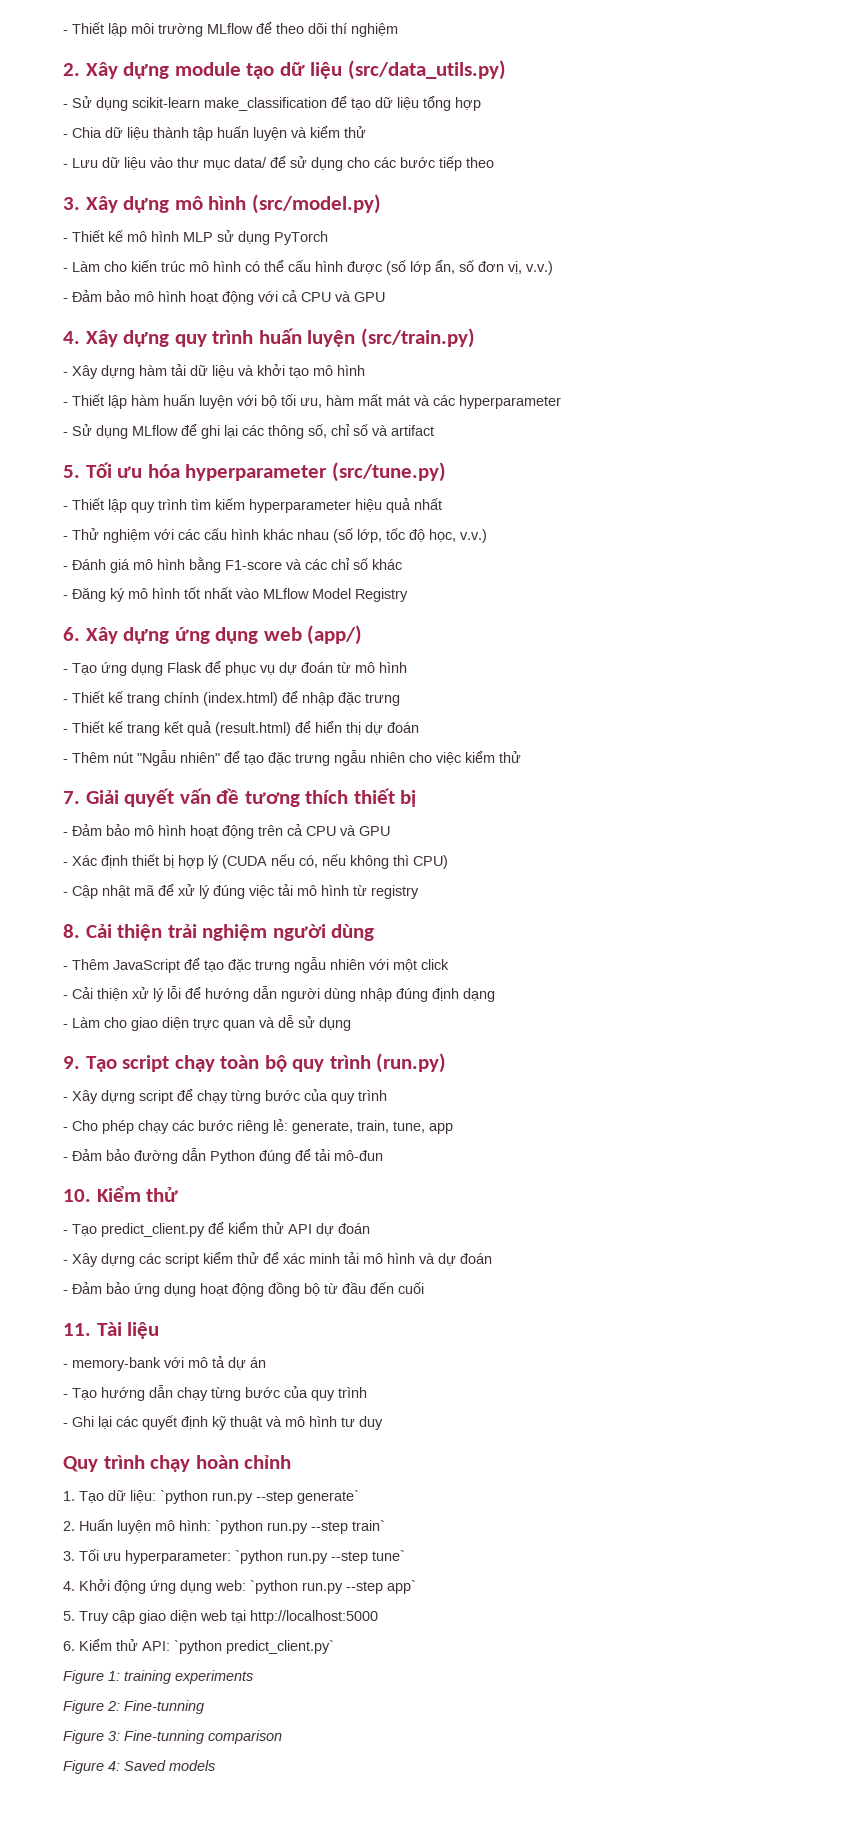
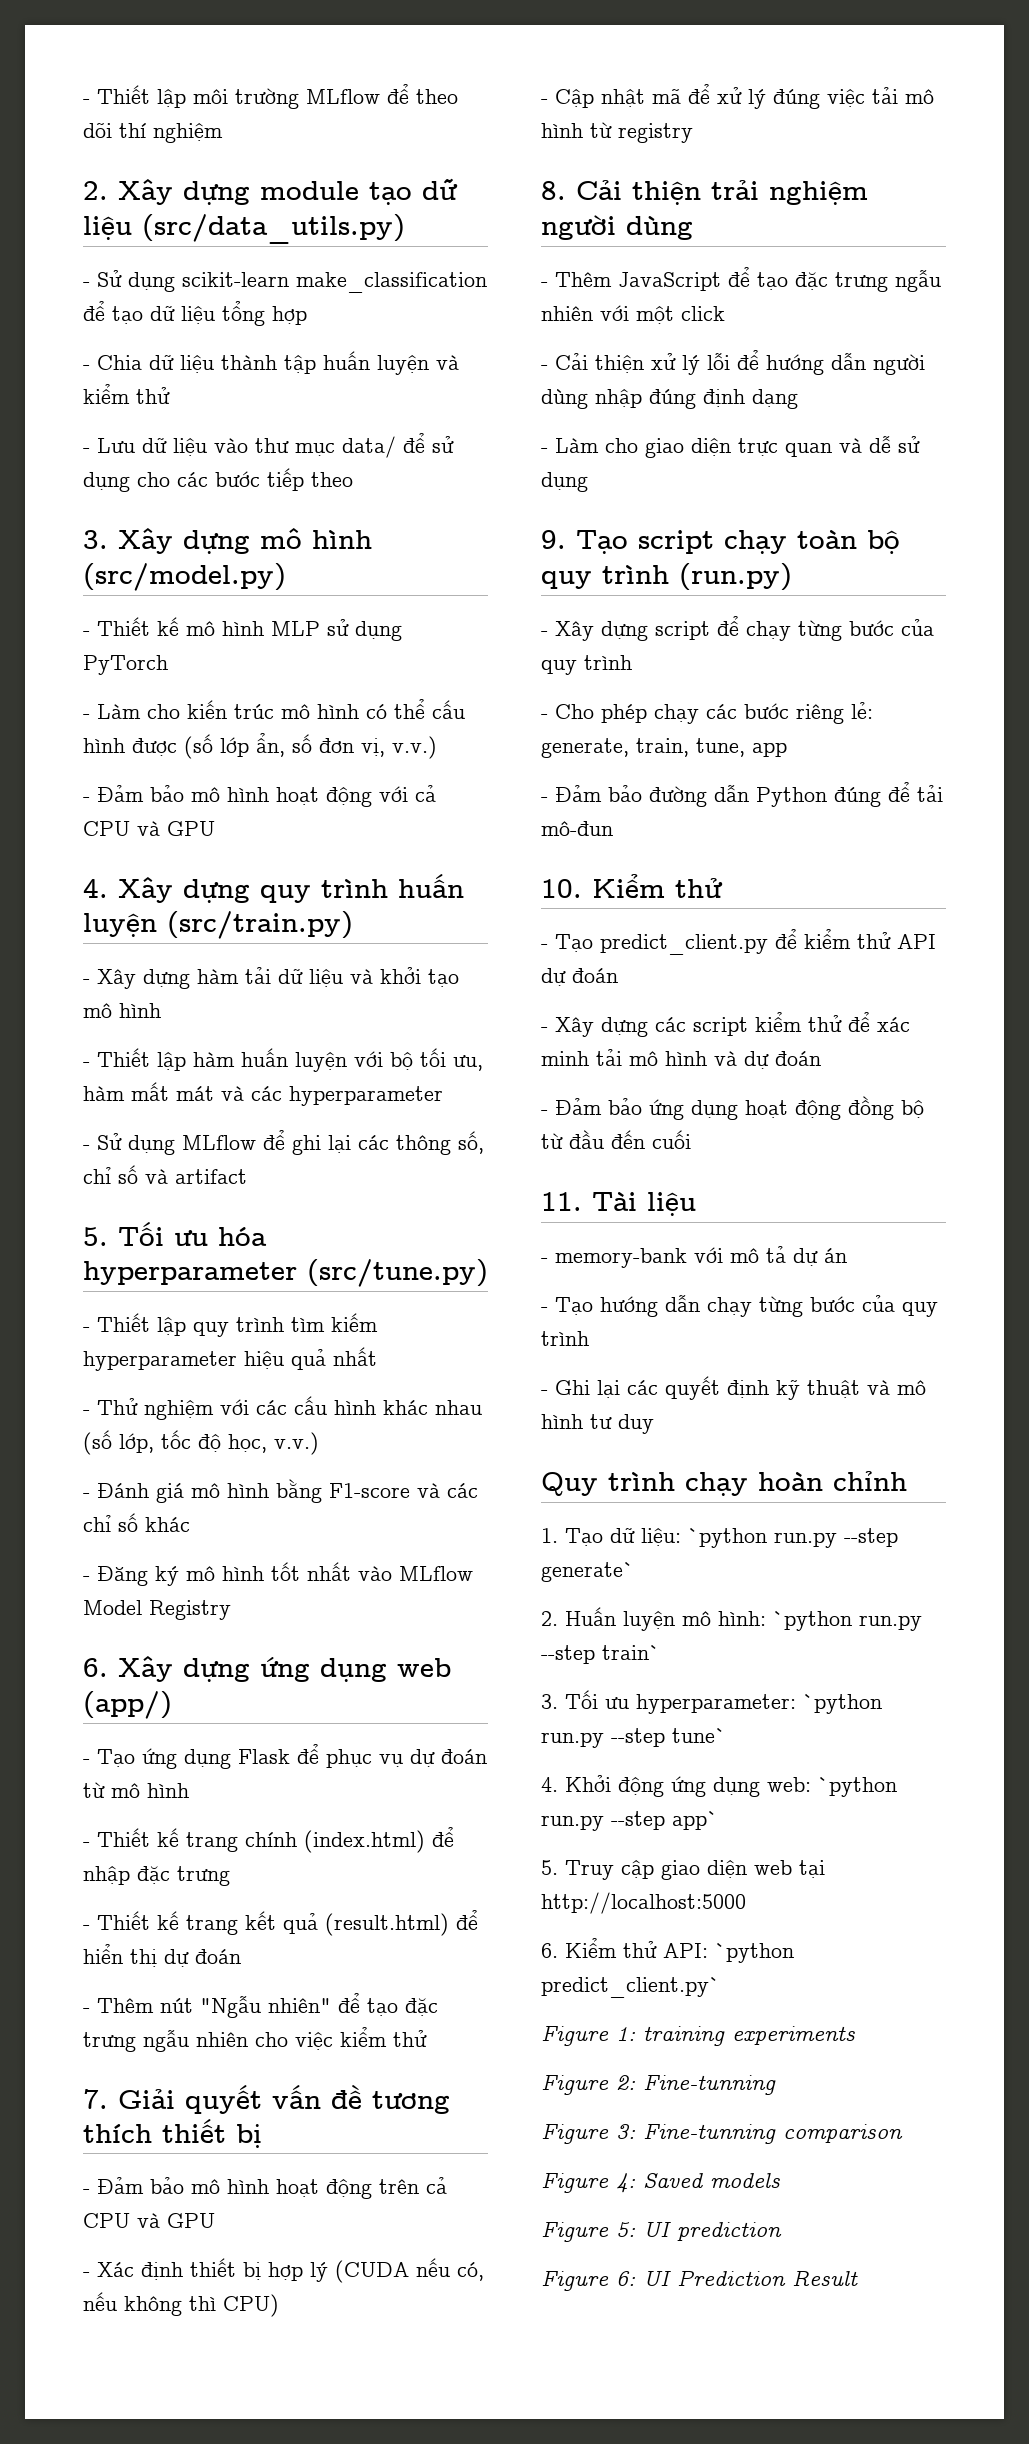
(215, 1765) none -> [541,2221,782,2242] [541,2270,858,2291] // Figure 5: UI prediction // Figure 6: UI Prediction Result

